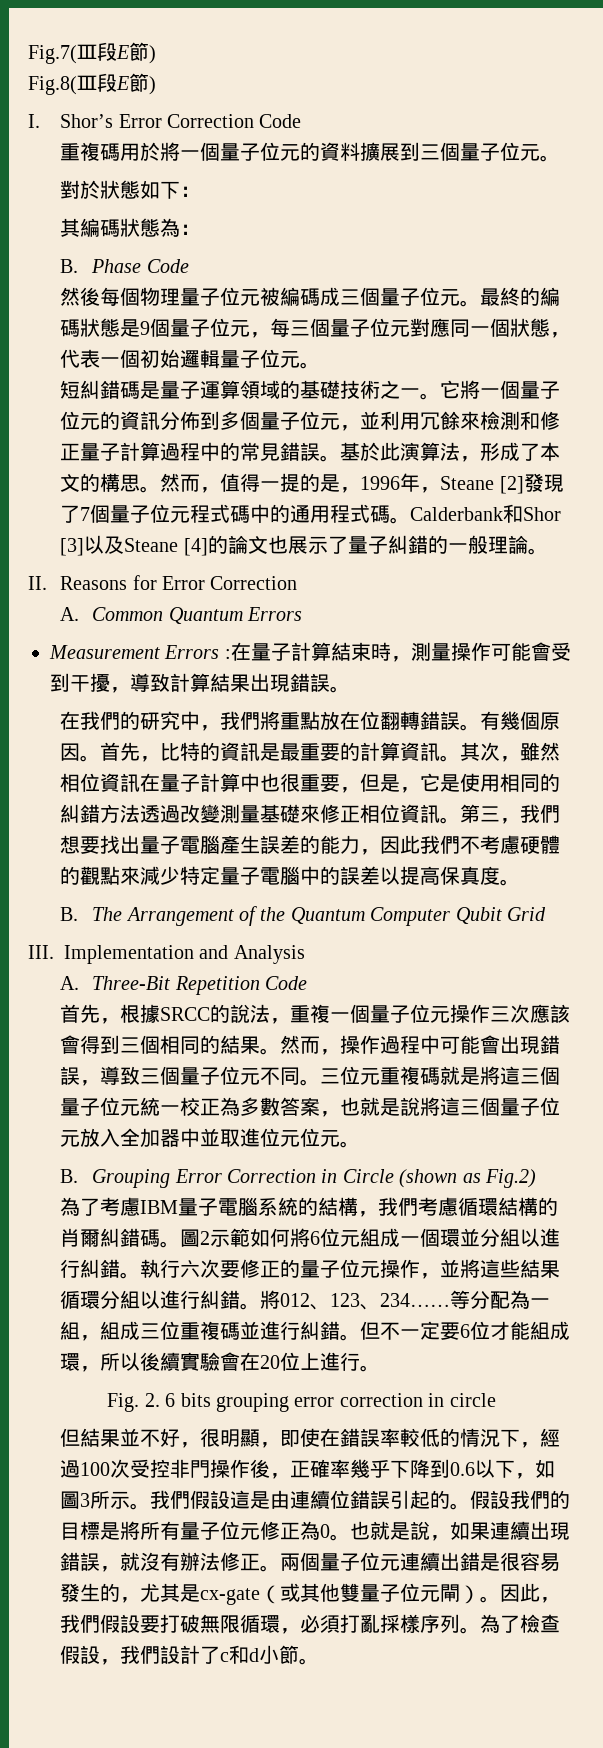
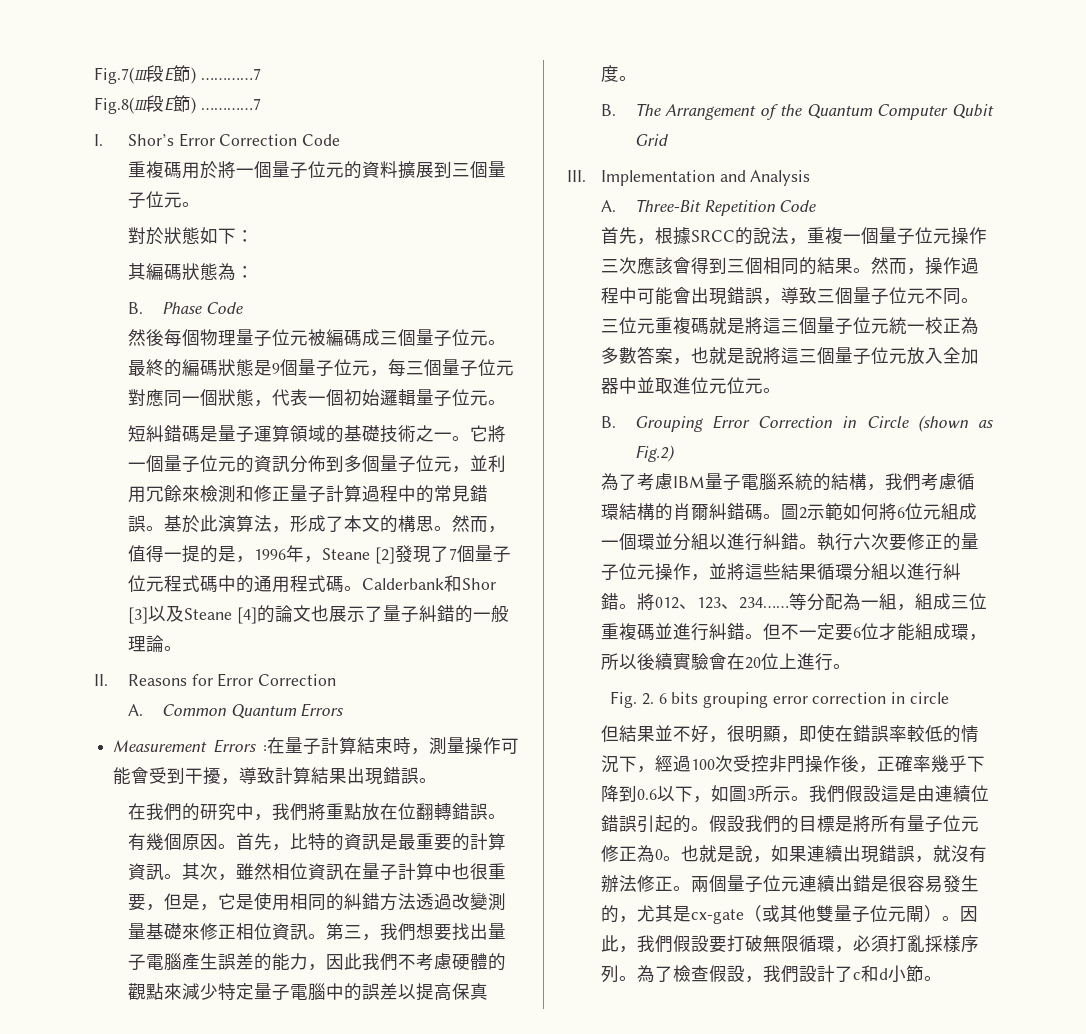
(156, 54) none -> [200,68,261,80] …………7
(156, 85) none -> [200,98,261,110] …………7

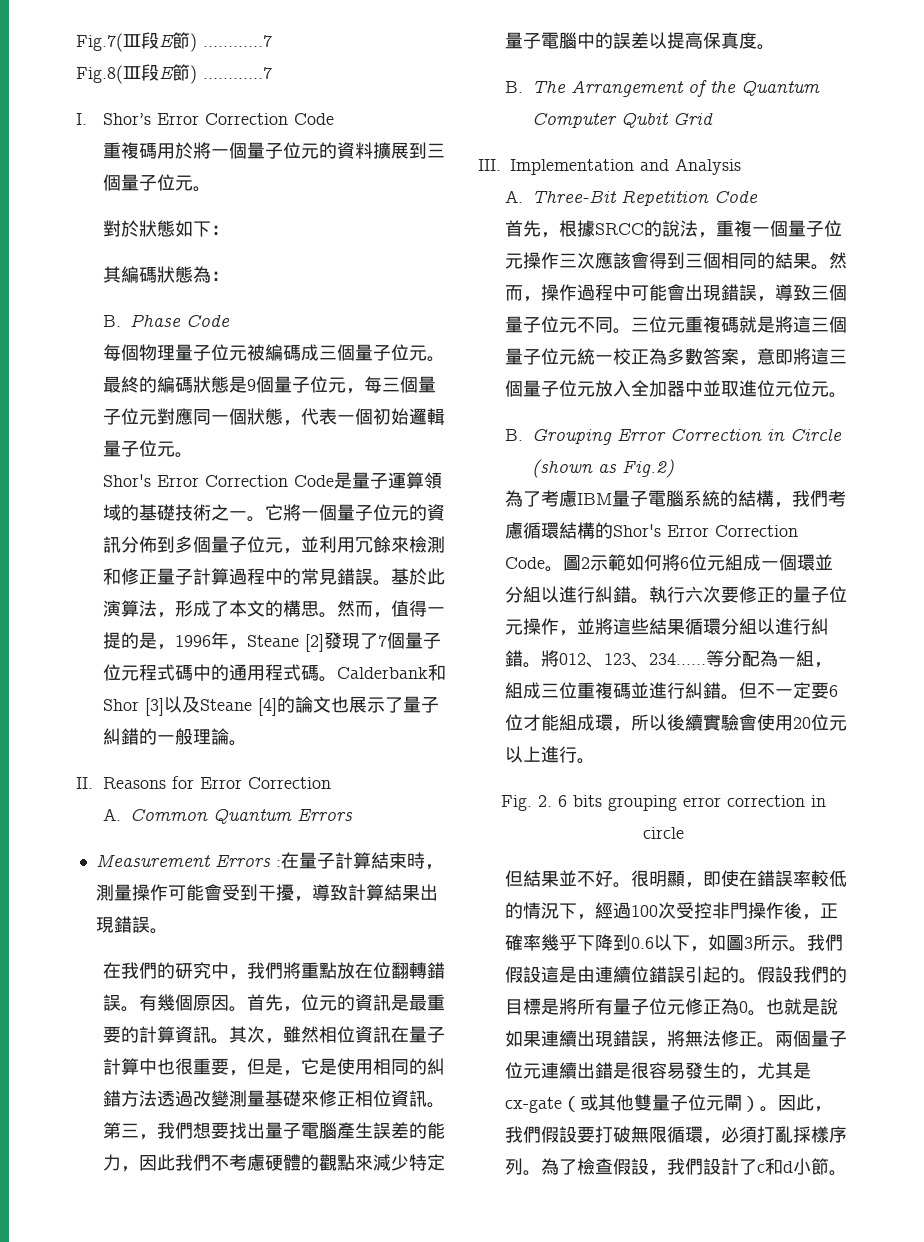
[127,329,164,346] 然後 -> (230, 321) none
[127,425,200,443] 短糾錯碼 -> [102,474,334,487] Shor's Error Correction Code
[289,833,326,850] 比特 -> [300,994,337,1011] 位元
[690,347,763,364] 也就是說 -> [756,348,793,365] 意即
[672,503,763,521] 肖爾糾錯碼 -> [612,524,798,537] [504,557,545,569] Shor's Error Correction Code
[726,653,779,670] 在20位 -> [756,714,847,731] [504,746,523,763] 使用20位元以
[708,736,727,743] ， -> [612,882,631,888] 。
[752,856,771,863] ， -> (838, 1006) none
[932,845,987,863] [600,875,619,893] 就沒有辦 -> [666,1030,703,1047] 將無

